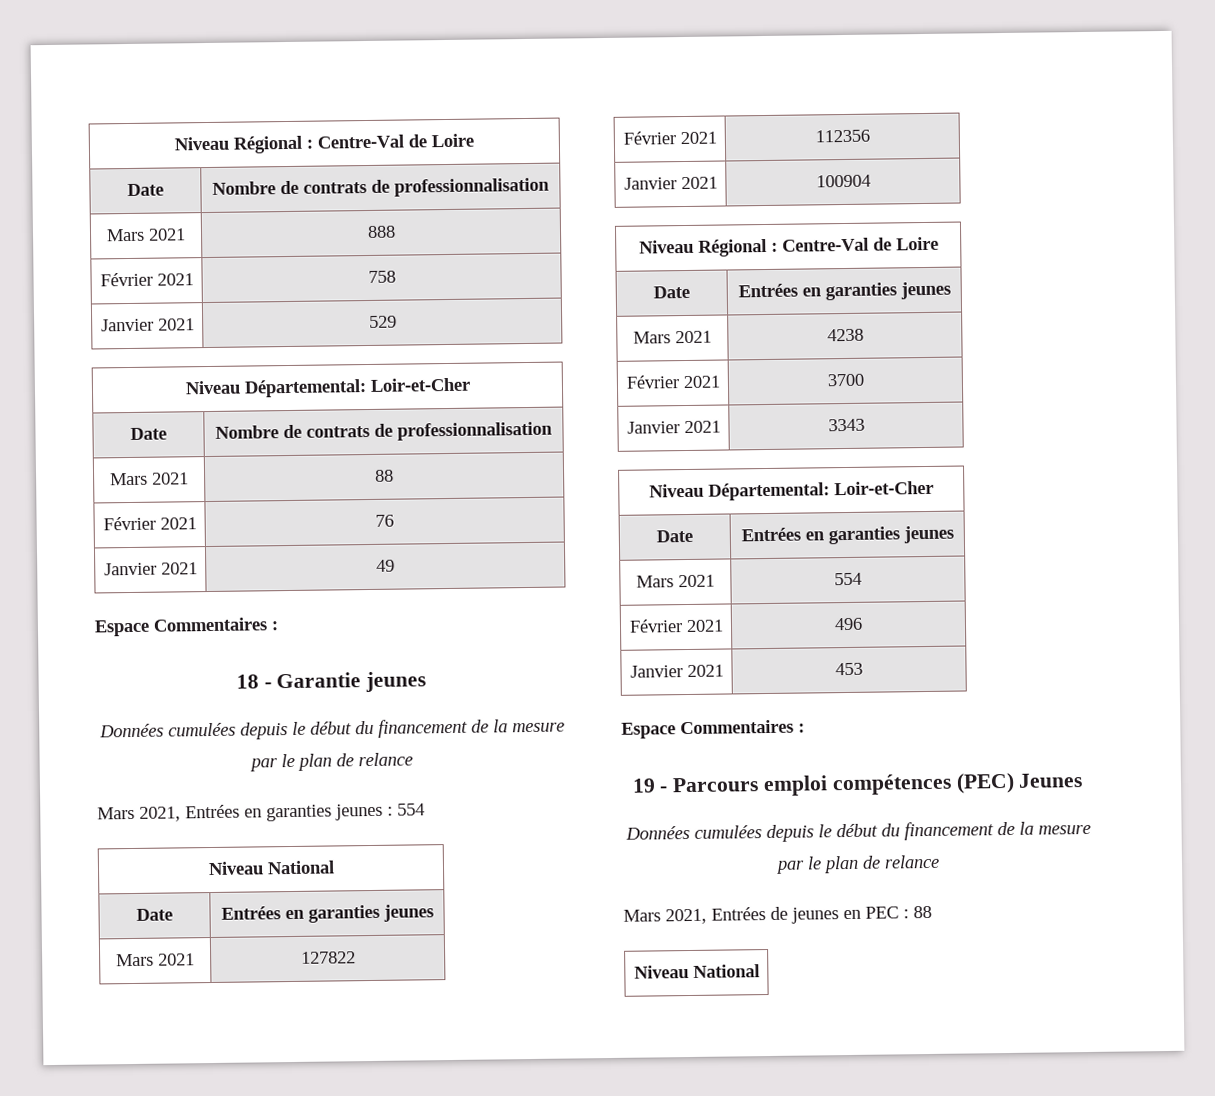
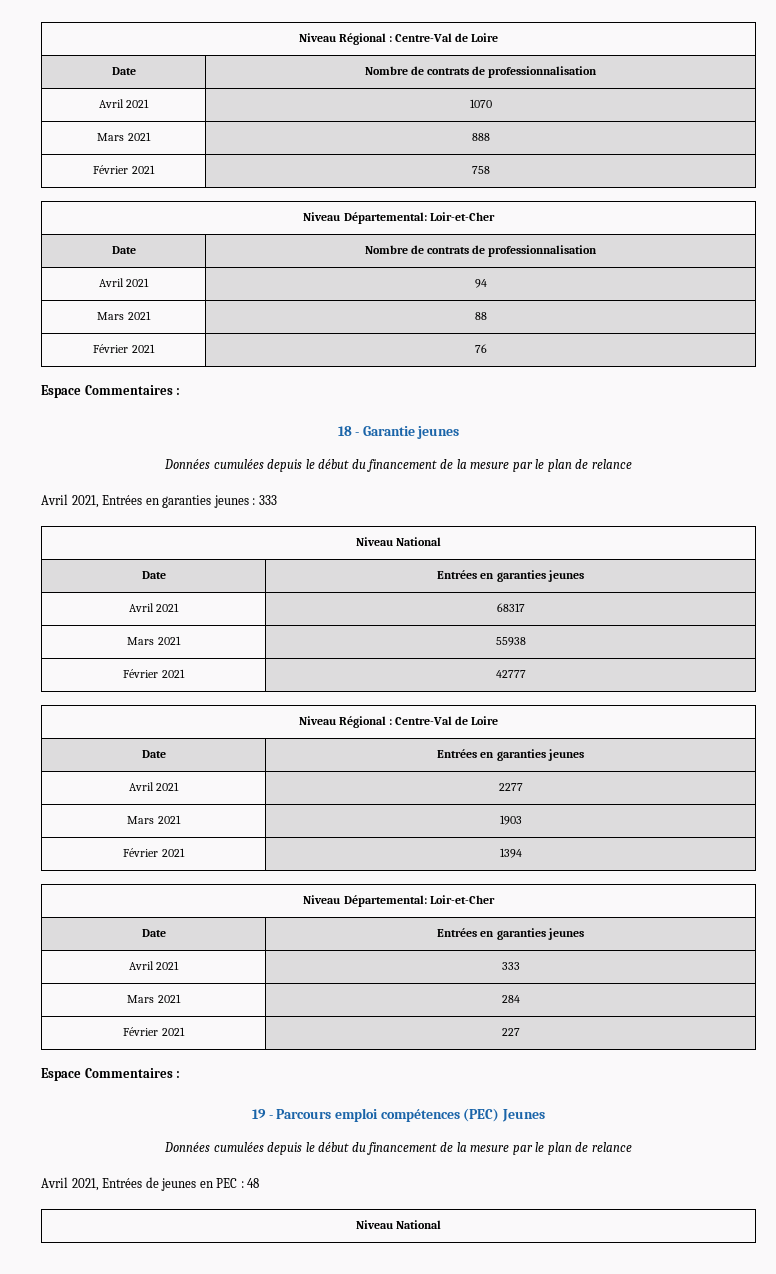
(550, 187) none -> [98,99,150,108] [469,99,492,108] // Avril 2021 | 1070
[100,318,195,332] [368,315,397,328] // Janvier 2021 | 529 -> (490, 170) none
(553, 431) none -> [98,278,150,287] [474,279,487,288] // Avril 2021 | 94
[103,562,198,576] [376,559,396,572] // Janvier 2021 | 49 -> (487, 348) none
[97,806,135,820] Mars -> [41,494,68,505] Avril
[397,803,425,816] 554 -> [258,495,277,505] 333
[116,953,195,967] [300,951,356,964] [622,131,717,145] [814,129,870,143] [623,176,718,190] [815,174,871,188] // Mars 2021 | 127822 // Février 2021 | 112356 // Janvier 2021 | 100904 -> [128,603,180,612] [496,603,525,612] [127,636,181,645] [495,637,526,646] [123,669,185,678] [495,670,526,678] // Avril 2021 | 68317 // Mars 2021 | 55938 // Février 2021 | 42777
[633,330,712,344] [826,328,864,342] [625,375,720,389] [826,373,864,387] [626,420,721,434] [827,418,865,432] // Mars 2021 | 4238 // Février 2021 | 3700 // Janvier 2021 | 3343 -> [128,782,180,791] [498,783,523,791] [127,815,181,824] [499,815,522,825] [123,848,185,857] [499,848,522,858] // Avril 2021 | 2277 // Mars 2021 | 1903 // Février 2021 | 1394
[636,574,715,588] [834,572,862,586] [628,619,724,633] [834,617,863,631] [629,664,724,678] [835,662,863,676] // Mars 2021 | 554 // Février 2021 | 496 // Janvier 2021 | 453 -> [128,961,180,970] [501,962,520,970] [127,994,181,1003] [501,995,520,1003] [123,1027,185,1036] [501,1028,520,1036] // Avril 2021 | 333 // Mars 2021 | 284 // Février 2021 | 227
[623,909,661,922] Mars -> [41,1177,68,1188] Avril
[913,905,932,919] 88 -> [247,1178,260,1188] 48

